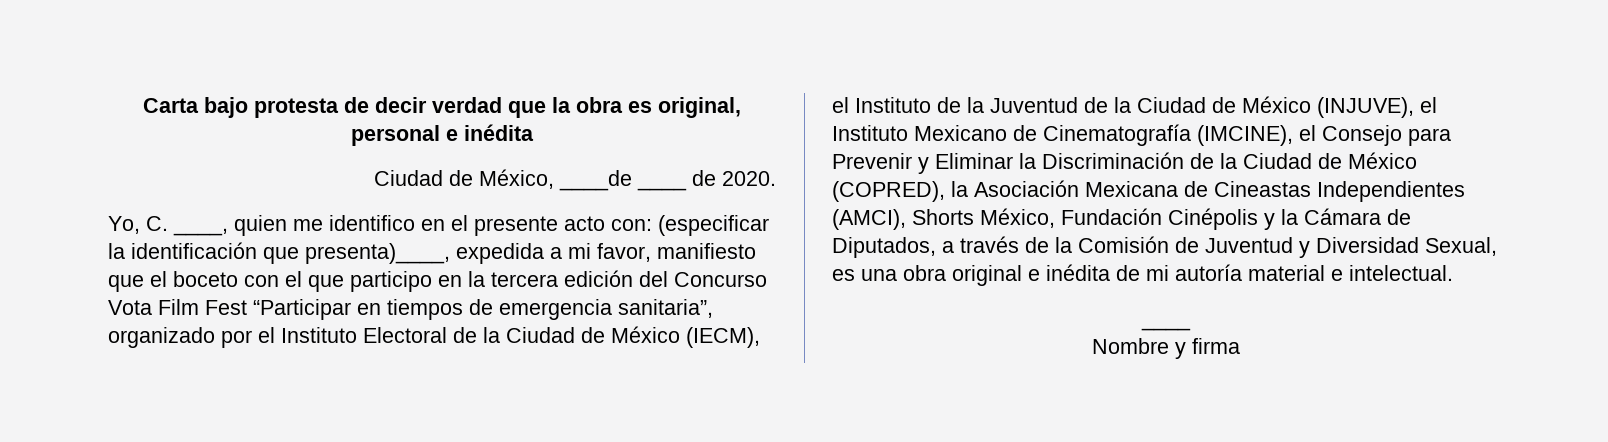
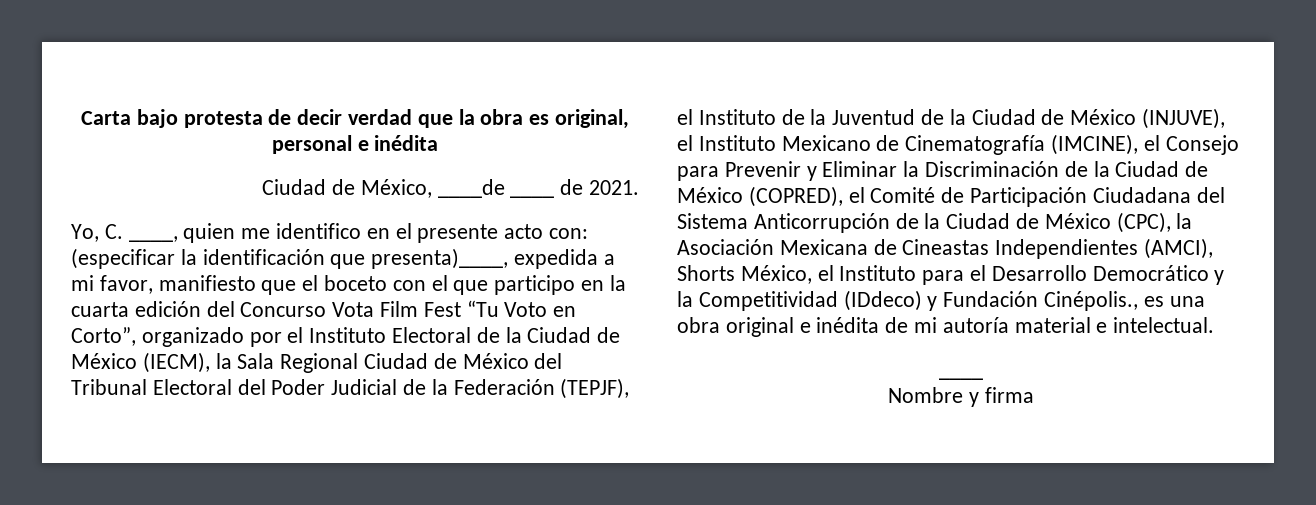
[722,171,776,186] 2020. -> [588,180,639,195] 2021.
[491,272,558,287] tercera -> [71,302,129,317] cuarta
[253,299,713,320] “Participar en tiempos de emergencia sanitaria”, -> [466,300,577,317] [71,327,136,346] “Tu Voto en Corto”,
(760, 337) none -> [215,353,563,373] [71,378,630,399] la Sala Regional Ciudad de México del Tribunal Electoral del Poder Judicial de la Federación (TEPJF),
(945, 191) none -> [848,187,1225,207] [677,212,1171,233] el Comité de Participación Ciudadana del Sistema Anticorrupción de la Ciudad de México (CPC),
[1061,208,1411,230] [832,236,1497,258] Fundación Cinépolis y la Cámara de Diputados, a través de la Comisión de Juventud y Diversidad Sexual, -> [817,265,1225,285] [677,290,1139,311] el Instituto para el Desarrollo Democrático y la Competitividad (IDdeco) y Fundación Cinépolis.,

